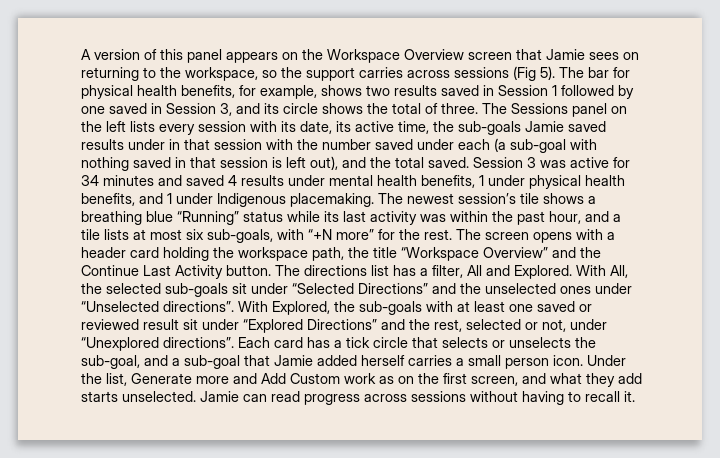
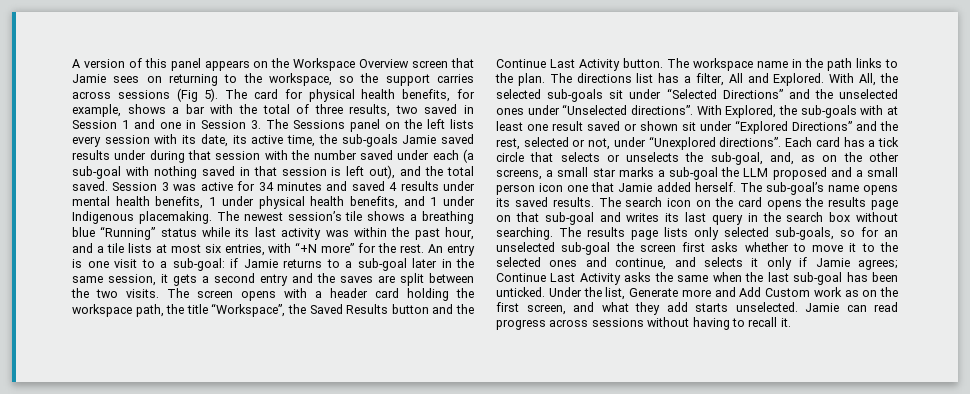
[588,67,609,78] bar -> [254,89,278,99] card
[366,85,634,99] [81,103,478,116] two results saved in Session 1 followed by one saved in Session 3, and its circle shows the total of three. -> [172,104,474,117] [72,119,261,129] a bar with the total of three results, two saved in Session 1 and one in Session 3.
[169,139,180,150] in -> [149,150,185,163] during
[207,229,273,243] sub-goals, -> [224,244,265,256] entries,
(452, 234) none -> [428,244,476,256] [72,258,474,271] [72,273,474,286] [71,288,159,298] An entry is one visit to a sub-goal: if Jamie returns to a sub-goal later in the same session, it gets a second entry and the saves are split between the two visits.
[401,247,548,261] “Workspace Overview” -> [211,303,429,317] “Workspace”, the Saved Results button
(300, 270) none -> [693,58,898,71] [495,73,572,86] workspace name in the path links to the plan. The
(533, 308) none -> [552,121,583,131] result
[81,319,179,330] reviewed result -> [640,121,678,131] shown
[144,355,583,369] and a sub-goal that Jamie added herself carries a small person icon. -> [769,152,899,165] [496,167,898,180] [496,182,898,195] [496,197,898,210] [496,212,898,225] [496,227,898,240] [496,242,898,255] [496,257,898,270] [496,272,898,285] [496,287,545,297] and, as on the other screens, a small star marks a sub-goal the LLM proposed and a small person icon one that Jamie added herself. The sub-goal’s name opens its saved results. The search icon on the card opens the results page on that sub-goal and writes its last query in the search box without searching. The results page lists only selected sub-goals, so for an unselected sub-goal the screen first asks whether to move it to the selected ones and continue, and selects it only if Jamie agrees; Continue Last Activity asks the same when the last sub-goal has been unticked.

